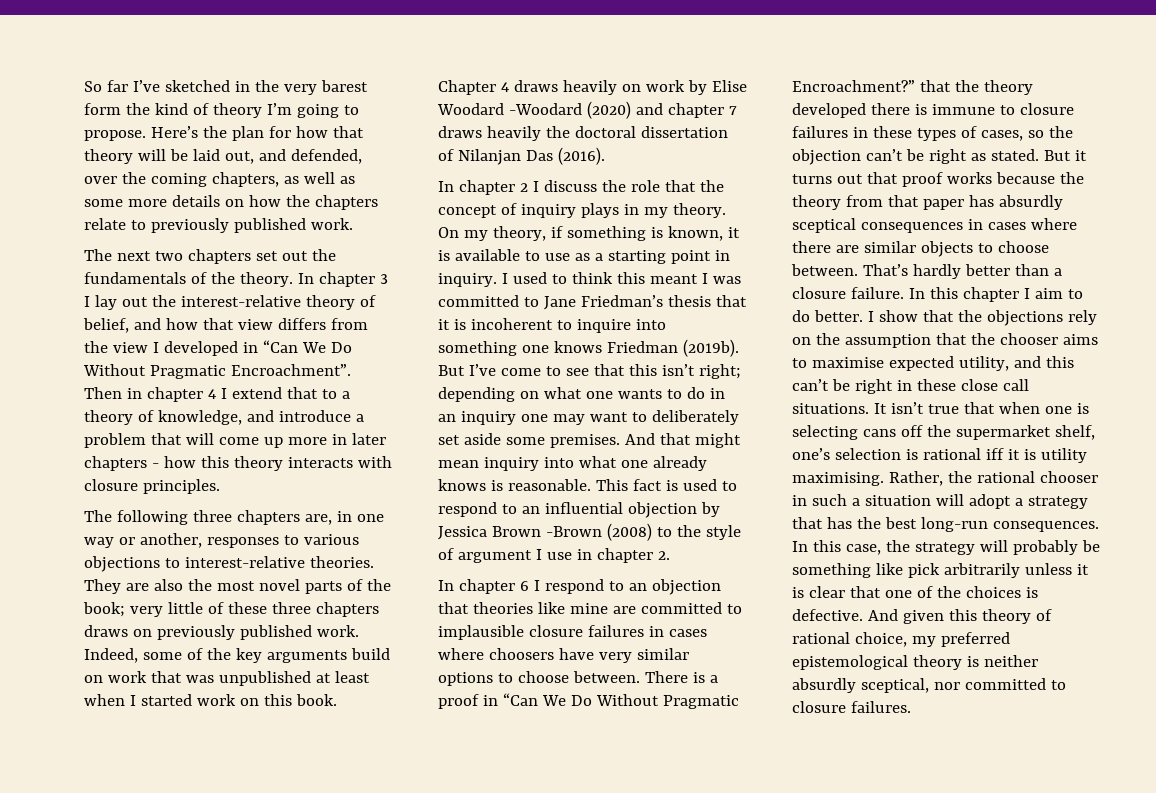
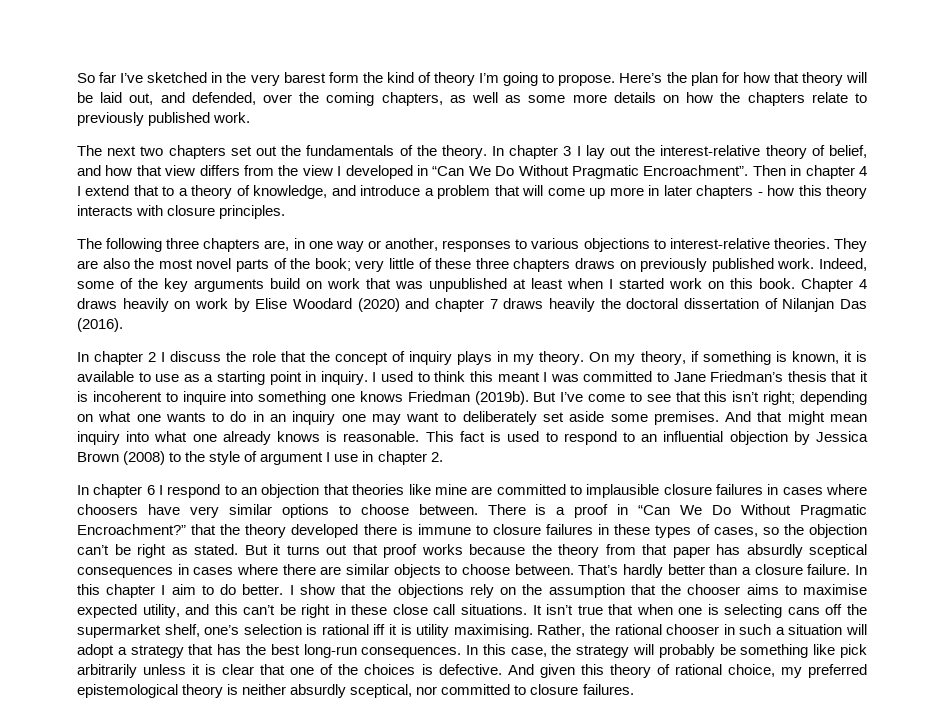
[508,103,582,115] -Woodard -> (352, 303) none
[545,526,602,537] -Brown -> (119, 457) none

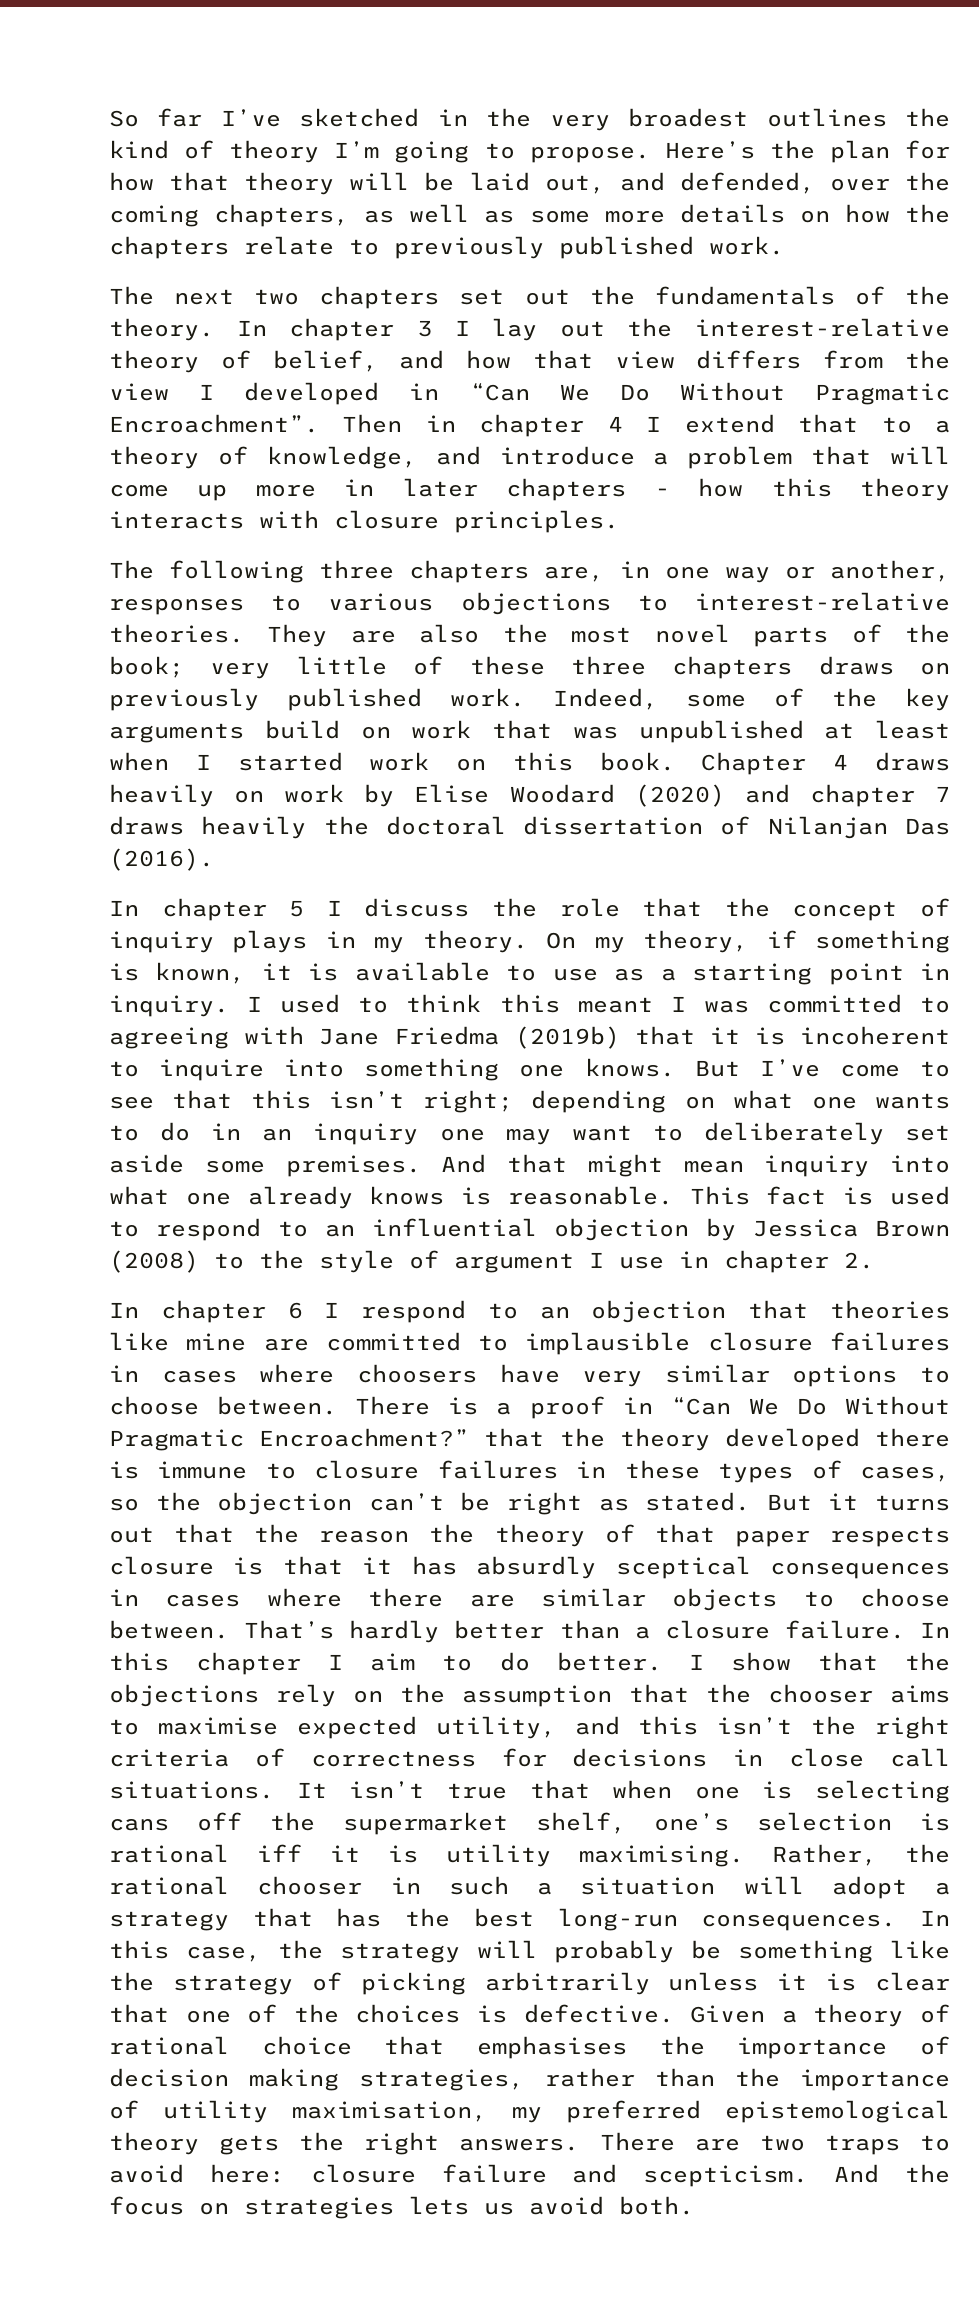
[283,72,359,83] barest form -> [628,108,887,127] broadest outlines
[148,352,157,362] 2 -> [289,900,305,917] 5
[673,371,827,382] Jane Friedman’s thesis -> [109,1026,620,1049] agreeing with Jane Friedma (2019b)
[359,391,529,405] knows Friedman (2019b). -> [584,1058,675,1077] knows.
[383,544,636,558] proof works because the theory from -> [254,1524,635,1547] the reason the theory of
(710, 552) none -> [829,1527,950,1547] [109,1556,393,1575] respects closure is that it
[243,604,388,618] can’t be right in these -> [717,1716,950,1739] [109,1748,764,1767] isn’t the right criteria of correctness for decisions in
[840,644,867,658] pick -> [109,1972,466,1995] the strategy of picking
[507,664,867,678] [77,684,634,698] And given this theory of rational choice, my preferred epistemological theory is neither absurdly sceptical, nor committed to closure failures. -> [690,2004,951,2027] [109,2036,950,2059] [109,2068,950,2091] [109,2100,950,2123] [109,2132,950,2155] [109,2164,950,2187] [109,2196,694,2219] Given a theory of rational choice that emphasises the importance of decision making strategies, rather than the importance of utility maximisation, my preferred epistemological theory gets the right answers. There are two traps to avoid here: closure failure and scepticism. And the focus on strategies lets us avoid both.

